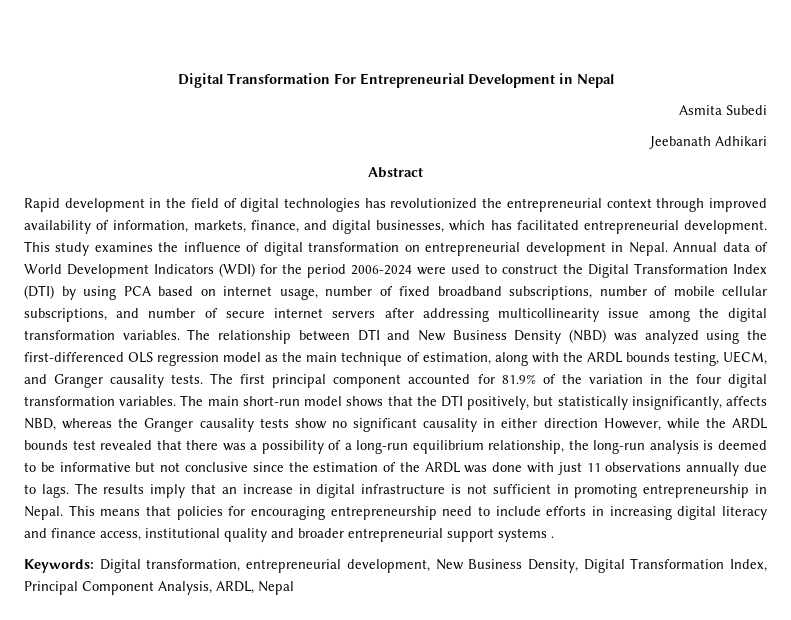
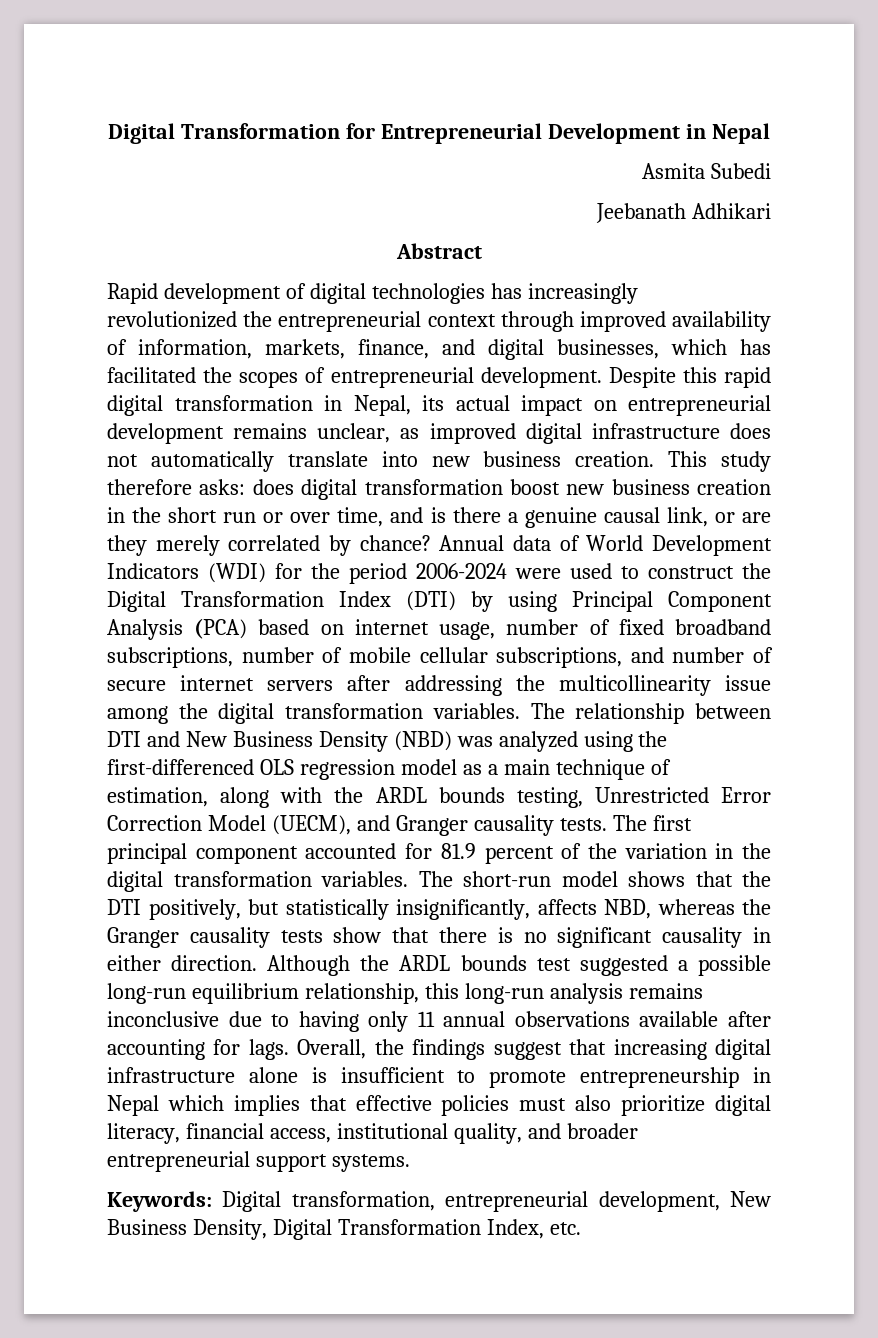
[177,73,356,88] Digital Transformation For -> [108,123,376,144] Digital Transformation for
[149,198,219,208] in the field -> (281, 293) none
(386, 203) none -> [527,283,638,304] increasingly
[583,220,767,234] [24,241,668,256] entrepreneurial development. This study examines the influence of digital transformation on entrepreneurial development in Nepal. -> [203,367,771,388] [107,395,771,416] [107,423,771,444] [107,451,771,472] [107,479,771,500] [107,507,772,528] [107,535,431,556] the scopes of entrepreneurial development. Despite this rapid digital transformation in Nepal, its actual impact on entrepreneurial development remains unclear, as improved digital infrastructure does not automatically translate into new business creation. This study therefore asks: does digital transformation boost new business creation in the short run or over time, and is there a genuine causal link, or are they merely correlated by chance?
[123,286,151,296] PCA -> [572,591,772,612] [107,618,248,640] Principal Component Analysis (PCA)
(489, 315) none -> [515,675,545,691] the
[282,352,303,362] the -> [487,764,498,775] a
[723,351,767,365] UECM, -> [594,787,771,803] [107,815,351,835] Unrestricted Error Correction Model (UECM),
[501,374,536,384] 81.9% -> [440,843,554,864] 81.9 percent
[695,374,767,388] [24,395,239,406] four digital transformation variables. The main -> [107,871,453,892] digital transformation variables. The
(327, 423) none -> [392,927,513,943] that there is
[543,418,700,431] direction However, while -> [171,955,351,976] direction. Although
[100,440,352,454] revealed that there was a possibility of a -> [579,955,771,976] suggested a possible
[568,440,589,450] the -> [424,983,459,999] this
[703,440,767,450] [24,462,767,476] [24,483,768,498] [24,505,767,520] [24,528,96,538] is deemed to be informative but not conclusive since the estimation of the ARDL was done with just 11 observations annually due to lags. The results imply that an increase in digital infrastructure is not sufficient in promoting entrepreneurship in Nepal. This means that policies for encouraging entrepreneurship need to include efforts in increasing digital literacy and finance -> [628,983,703,999] [107,1011,771,1032] [107,1039,772,1060] [107,1067,771,1088] [107,1095,772,1116] [107,1123,264,1144] remains inconclusive due to having only 11 annual observations available after accounting for lags. Overall, the findings suggest that increasing digital infrastructure alone is insufficient to promote entrepreneurship in Nepal which implies that effective policies must also prioritize digital literacy, financial
[224,528,267,542] quality -> [453,1123,522,1144] quality,
[498,528,554,542] systems . -> [331,1154,410,1172] systems.
[24,581,294,595] Principal Component Analysis, ARDL, Nepal -> [549,1222,581,1235] etc.

